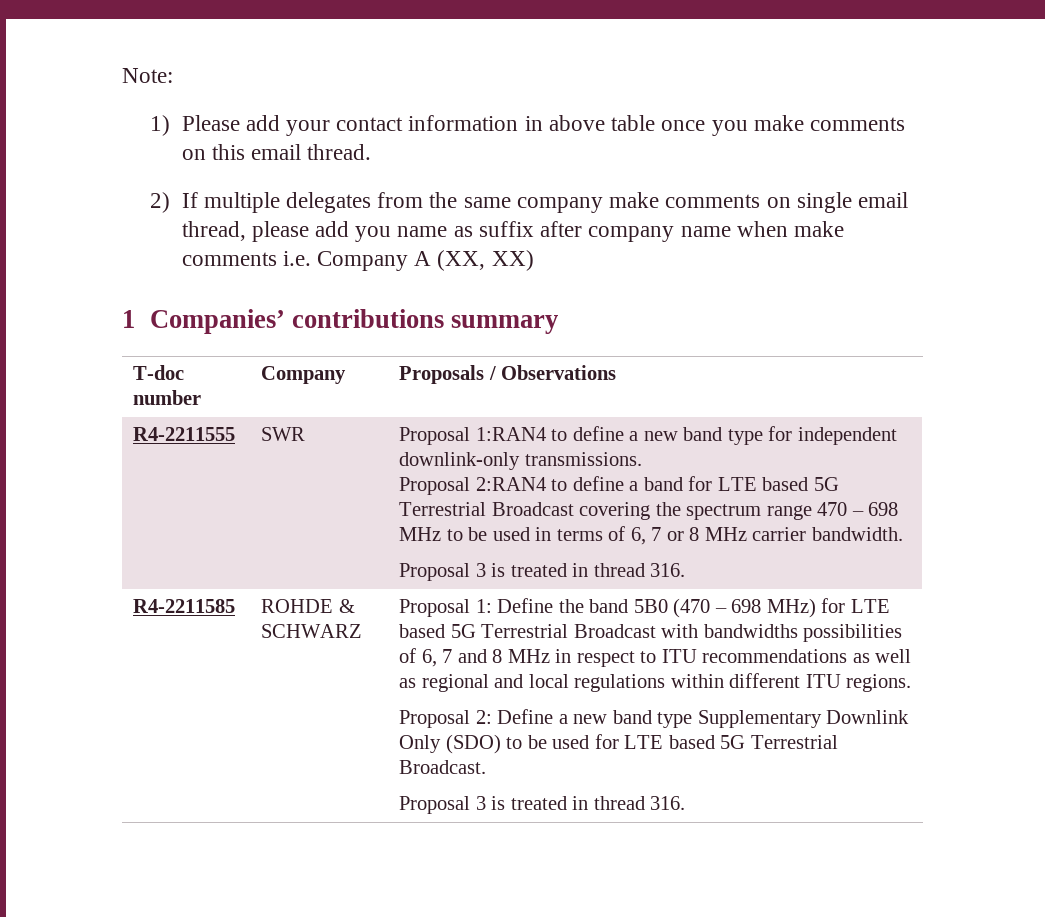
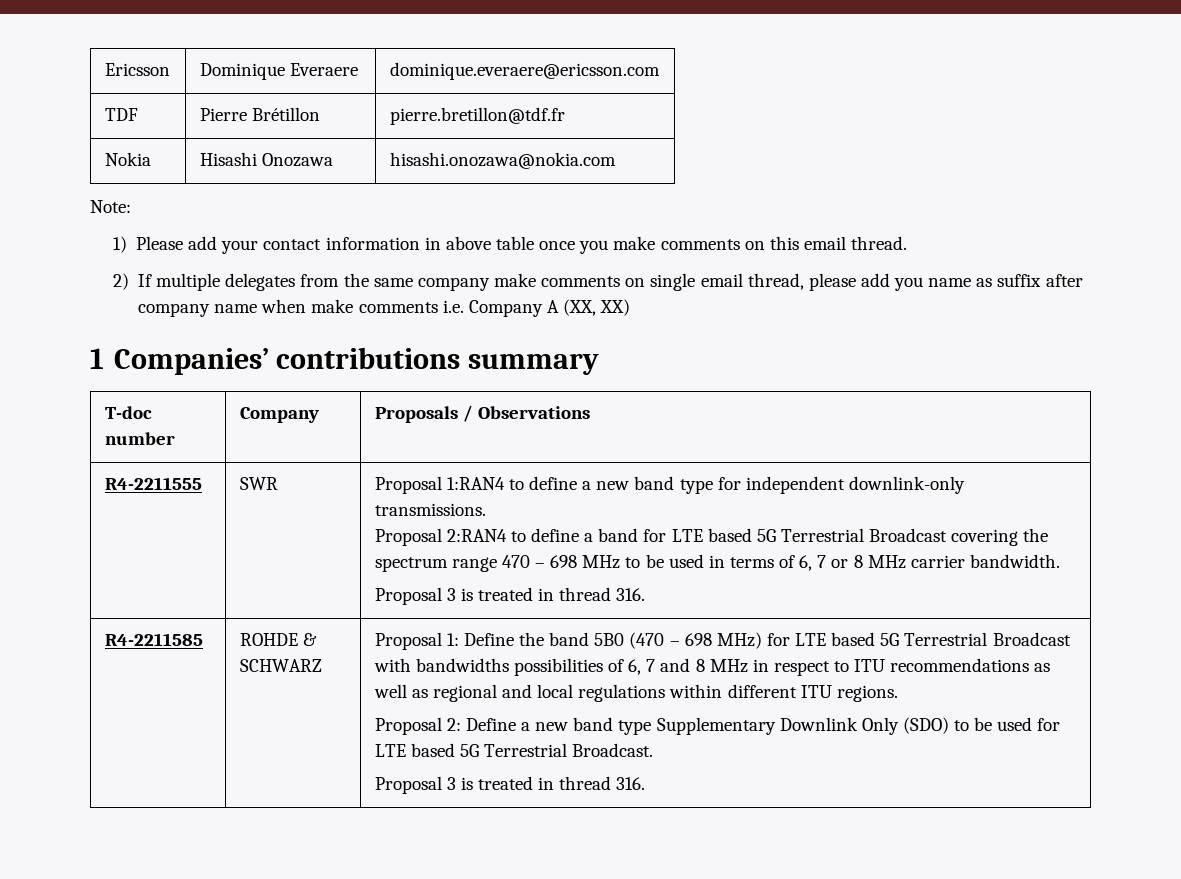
(122, 75) none -> [104,63,170,76] [199,63,358,80] [389,62,660,80] [104,108,138,121] [199,107,320,121] [389,107,565,125] [104,152,151,166] [199,152,333,167] [389,152,616,169] Ericsson | Dominique Everaere | dominique.everaere@ericsson.com // TDF | Pierre Brétillon | pierre.bretillon@tdf.fr // Nokia | Hisashi Onozawa | hisashi.onozawa@nokia.com //

